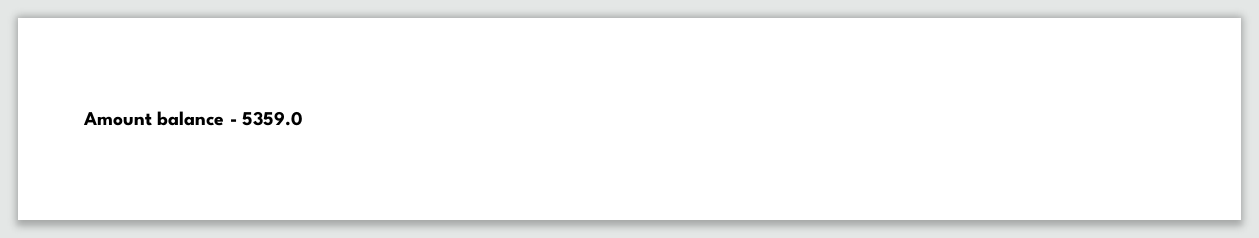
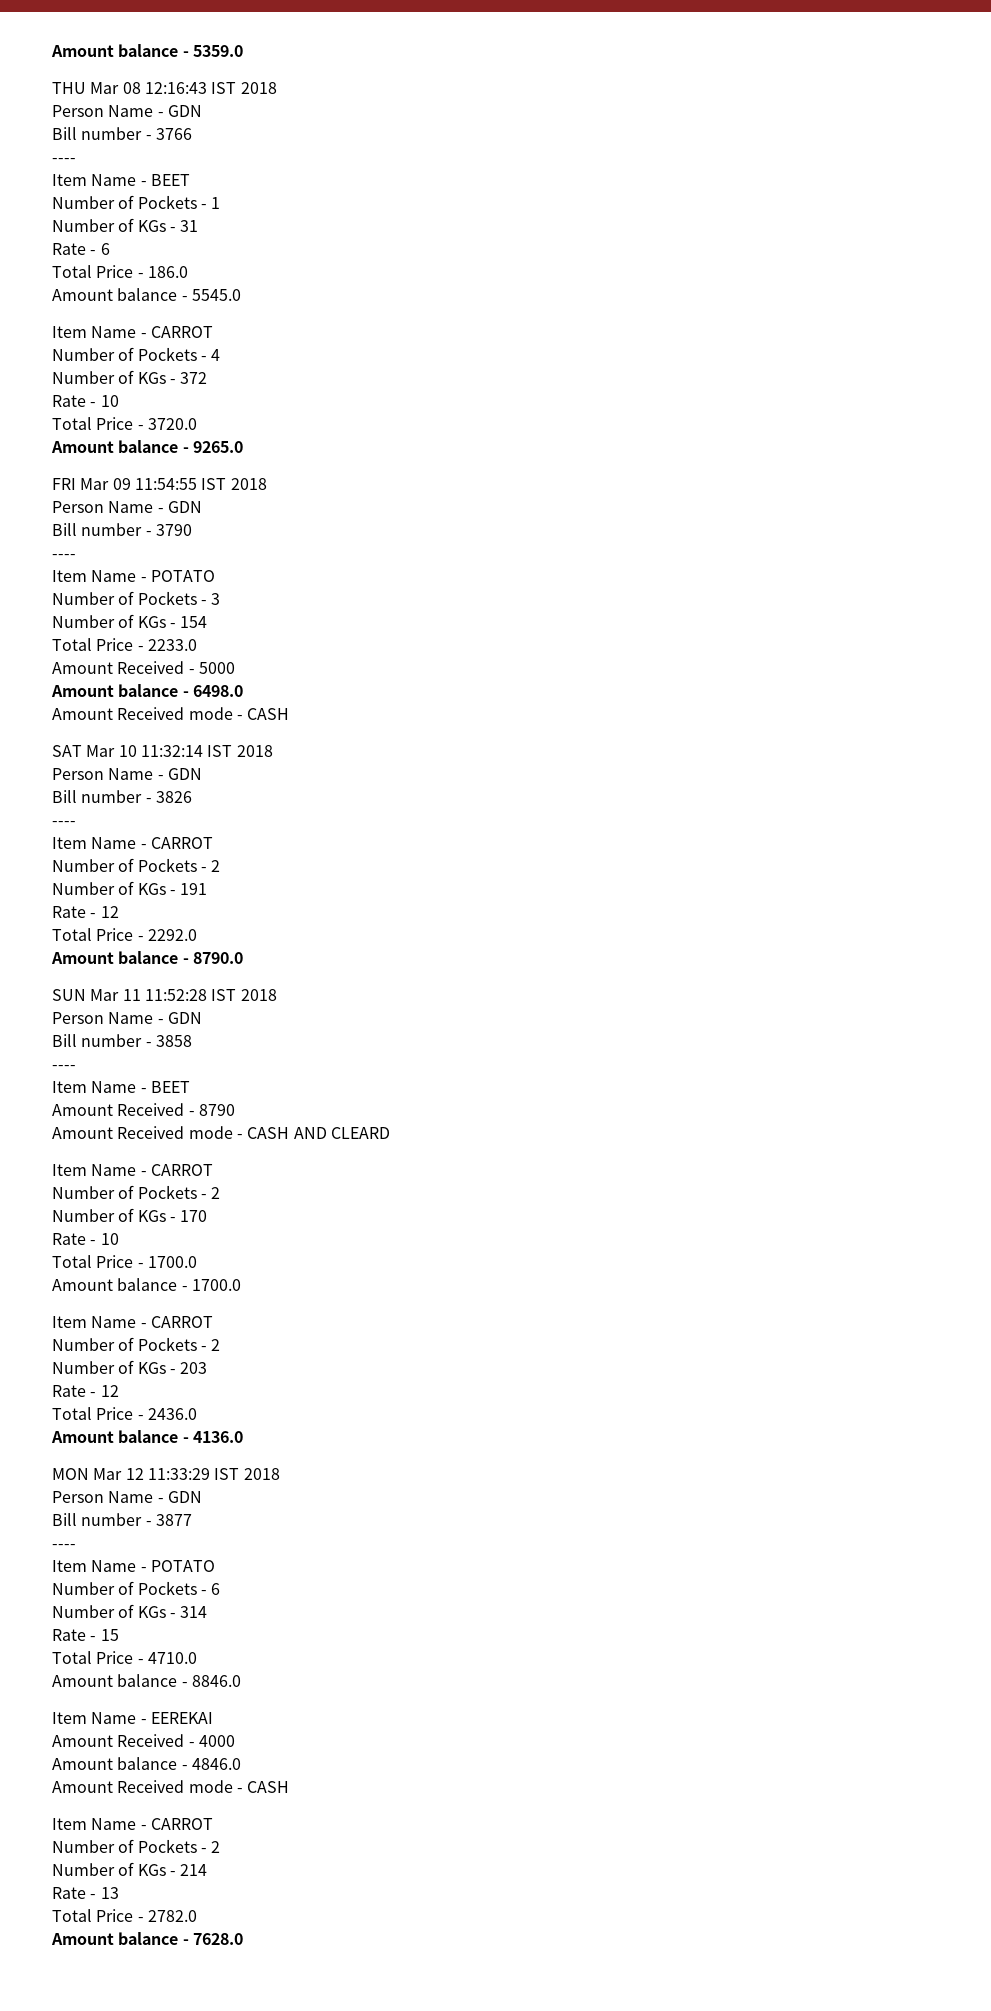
(303, 118) none -> [52,82,277,94] [52,105,202,117] [52,127,192,140] [52,158,76,163] [52,174,190,186] [52,195,221,209] [52,218,199,232] [52,243,110,255] [52,265,188,278] [52,288,241,301] [52,326,213,338] [52,347,221,361] [52,370,208,384] [52,395,119,407] [52,417,197,430] [51,440,243,453] [52,478,267,490] [52,501,202,513] [52,523,192,536] [52,554,76,559] [52,570,215,582] [52,591,221,605] [52,614,208,628] [52,638,197,651] [52,661,235,674] [51,684,243,697] [52,707,290,720] [52,745,273,757] [52,768,202,780] [52,790,192,803] [52,821,76,826] [52,837,213,849] [52,858,221,872] [52,881,208,895] [52,906,119,918] [52,928,197,941] [51,951,243,964] [52,989,277,1001] [52,1012,202,1024] [52,1034,192,1047] [52,1065,76,1070] [52,1081,190,1093] [52,1103,235,1116] [52,1126,390,1139] [52,1164,213,1176] [52,1185,221,1199] [52,1208,208,1222] [52,1233,119,1245] [52,1255,197,1268] [52,1278,241,1291] [52,1316,213,1328] [52,1337,221,1351] [52,1360,208,1374] [52,1385,119,1397] [52,1407,197,1420] [51,1430,243,1443] [52,1468,280,1480] [52,1491,202,1503] [52,1513,192,1526] [52,1544,76,1549] [52,1560,215,1572] [52,1581,221,1595] [52,1604,208,1618] [52,1629,119,1641] [52,1651,197,1664] [52,1674,241,1687] [52,1712,213,1724] [52,1734,235,1747] [52,1757,241,1770] [52,1780,290,1793] [52,1818,213,1830] [52,1839,221,1853] [52,1862,208,1876] [52,1887,119,1899] [52,1909,197,1922] [51,1932,243,1945] // THU Mar 08 12:16:43 IST 2018 // Person Name - GDN // Bill number - 3766 // ---- // Item Name - BEET // Number of Pockets - 1 // Number of KGs - 31 // Rate - 6 // Total Price - 186.0 // Amount balance - 5545.0 // Item Name - CARROT // Number of Pockets - 4 // Number of KGs - 372 // Rate - 10 // Total Price - 3720.0 // Amount balance - 9265.0 // FRI Mar 09 11:54:55 IST 2018 // Person Name - GDN // Bill number - 3790 // ---- // Item Name - POTATO // Number of Pockets - 3 // Number of KGs - 154 // Total Price - 2233.0 // Amount Received - 5000 // Amount balance - 6498.0 // Amount Received mode - CASH // SAT Mar 10 11:32:14 IST 2018 // Person Name - GDN // Bill number - 3826 // ---- // Item Name - CARROT // Number of Pockets - 2 // Number of KGs - 191 // Rate - 12 // Total Price - 2292.0 // Amount balance - 8790.0 // SUN Mar 11 11:52:28 IST 2018 // Person Name - GDN // Bill number - 3858 // ---- // Item Name - BEET // Amount Received - 8790 // Amount Received mode - CASH AND CLEARD // Item Name - CARROT // Number of Pockets - 2 // Number of KGs - 170 // Rate - 10 // Total Price - 1700.0 // Amount balance - 1700.0 // Item Name - CARROT // Number of Pockets - 2 // Number of KGs - 203 // Rate - 12 // Total Price - 2436.0 // Amount balance - 4136.0 // MON Mar 12 11:33:29 IST 2018 // Person Name - GDN // Bill number - 3877 // ---- // Item Name - POTATO // Number of Pockets - 6 // Number of KGs - 314 // Rate - 15 // Total Price - 4710.0 // Amount balance - 8846.0 // Item Name - EEREKAI // Amount Received - 4000 // Amount balance - 4846.0 // Amount Received mode - CASH // Item Name - CARROT // Number of Pockets - 2 // Number of KGs - 214 // Rate - 13 // Total Price - 2782.0 // Amount balance - 7628.0

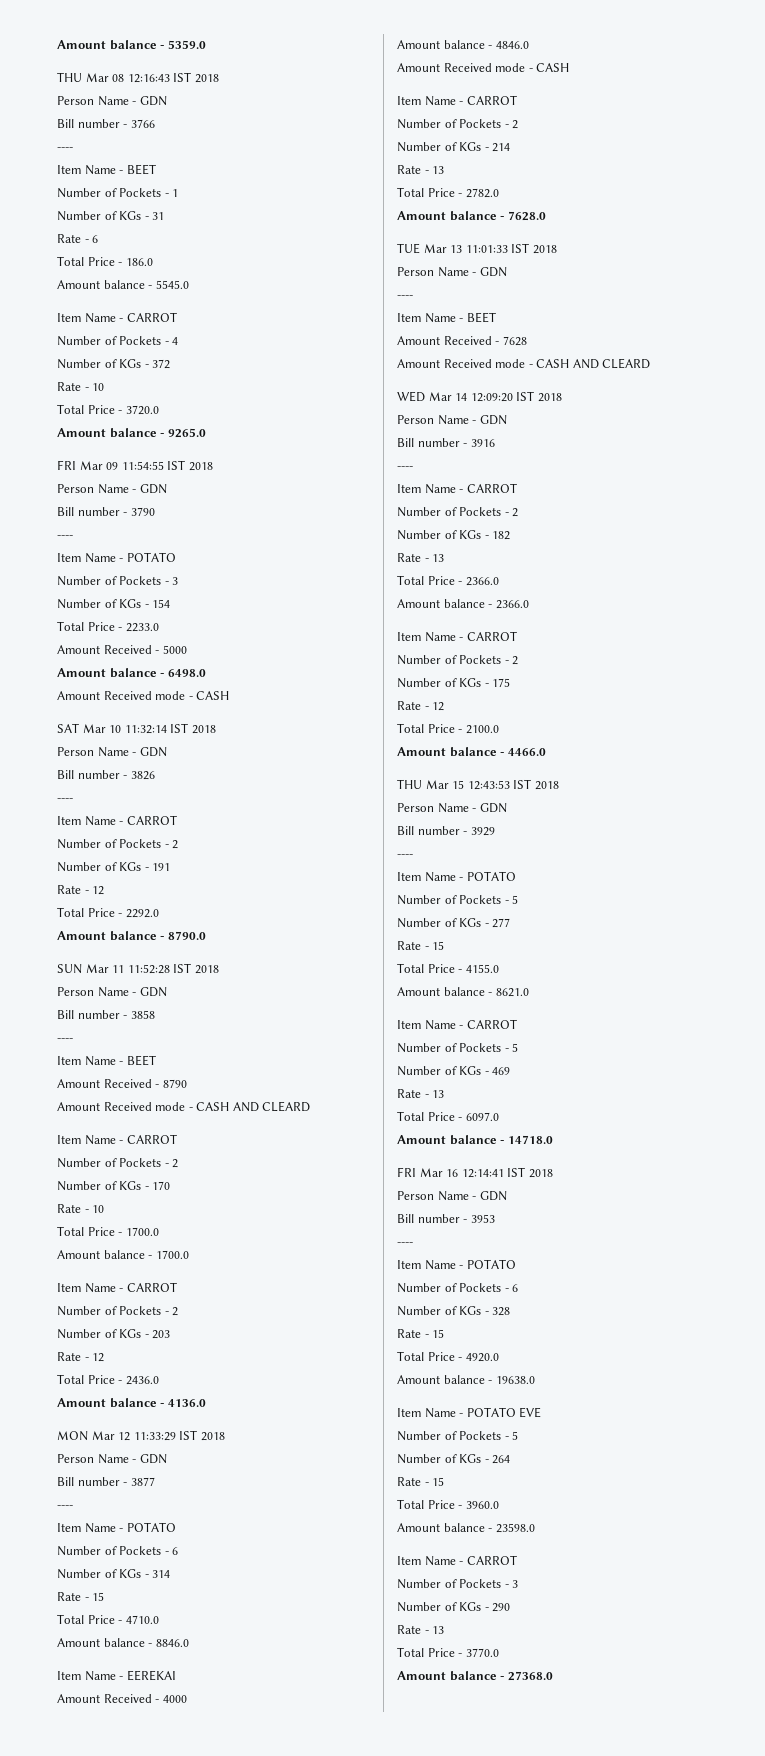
(243, 1939) none -> [397,243,557,254] [397,267,507,277] [397,295,413,299] [397,312,496,323] [397,336,527,346] [397,358,651,369] [397,391,562,402] [397,415,507,425] [397,438,495,447] [397,466,413,470] [397,483,517,494] [397,507,519,517] [397,530,511,540] [397,553,445,562] [397,575,499,586] [397,599,529,609] [397,631,517,642] [397,655,519,665] [397,678,511,688] [397,701,445,711] [397,723,499,734] [397,747,546,757] [397,779,559,790] [397,803,507,813] [397,826,495,836] [397,854,413,858] [397,871,516,882] [397,895,519,905] [397,918,511,928] [397,941,445,950] [397,963,499,973] [397,987,529,997] [397,1019,517,1030] [397,1043,519,1053] [397,1066,511,1076] [397,1089,445,1098] [397,1111,499,1121] [397,1135,553,1145] [397,1167,553,1178] [397,1191,507,1201] [397,1214,495,1223] [397,1242,413,1246] [397,1259,516,1270] [397,1283,519,1293] [397,1306,511,1316] [397,1329,445,1338] [397,1351,499,1362] [397,1375,535,1384] [397,1407,542,1418] [397,1431,519,1441] [397,1454,511,1464] [397,1477,445,1486] [397,1499,499,1509] [397,1523,535,1533] [397,1555,517,1566] [397,1579,519,1589] [397,1602,511,1612] [397,1625,445,1634] [397,1647,499,1657] [397,1671,553,1681] // TUE Mar 13 11:01:33 IST 2018 // Person Name - GDN // ---- // Item Name - BEET // Amount Received - 7628 // Amount Received mode - CASH AND CLEARD // WED Mar 14 12:09:20 IST 2018 // Person Name - GDN // Bill number - 3916 // ---- // Item Name - CARROT // Number of Pockets - 2 // Number of KGs - 182 // Rate - 13 // Total Price - 2366.0 // Amount balance - 2366.0 // Item Name - CARROT // Number of Pockets - 2 // Number of KGs - 175 // Rate - 12 // Total Price - 2100.0 // Amount balance - 4466.0 // THU Mar 15 12:43:53 IST 2018 // Person Name - GDN // Bill number - 3929 // ---- // Item Name - POTATO // Number of Pockets - 5 // Number of KGs - 277 // Rate - 15 // Total Price - 4155.0 // Amount balance - 8621.0 // Item Name - CARROT // Number of Pockets - 5 // Number of KGs - 469 // Rate - 13 // Total Price - 6097.0 // Amount balance - 14718.0 // FRI Mar 16 12:14:41 IST 2018 // Person Name - GDN // Bill number - 3953 // ---- // Item Name - POTATO // Number of Pockets - 6 // Number of KGs - 328 // Rate - 15 // Total Price - 4920.0 // Amount balance - 19638.0 // Item Name - POTATO EVE // Number of Pockets - 5 // Number of KGs - 264 // Rate - 15 // Total Price - 3960.0 // Amount balance - 23598.0 // Item Name - CARROT // Number of Pockets - 3 // Number of KGs - 290 // Rate - 13 // Total Price - 3770.0 // Amount balance - 27368.0

